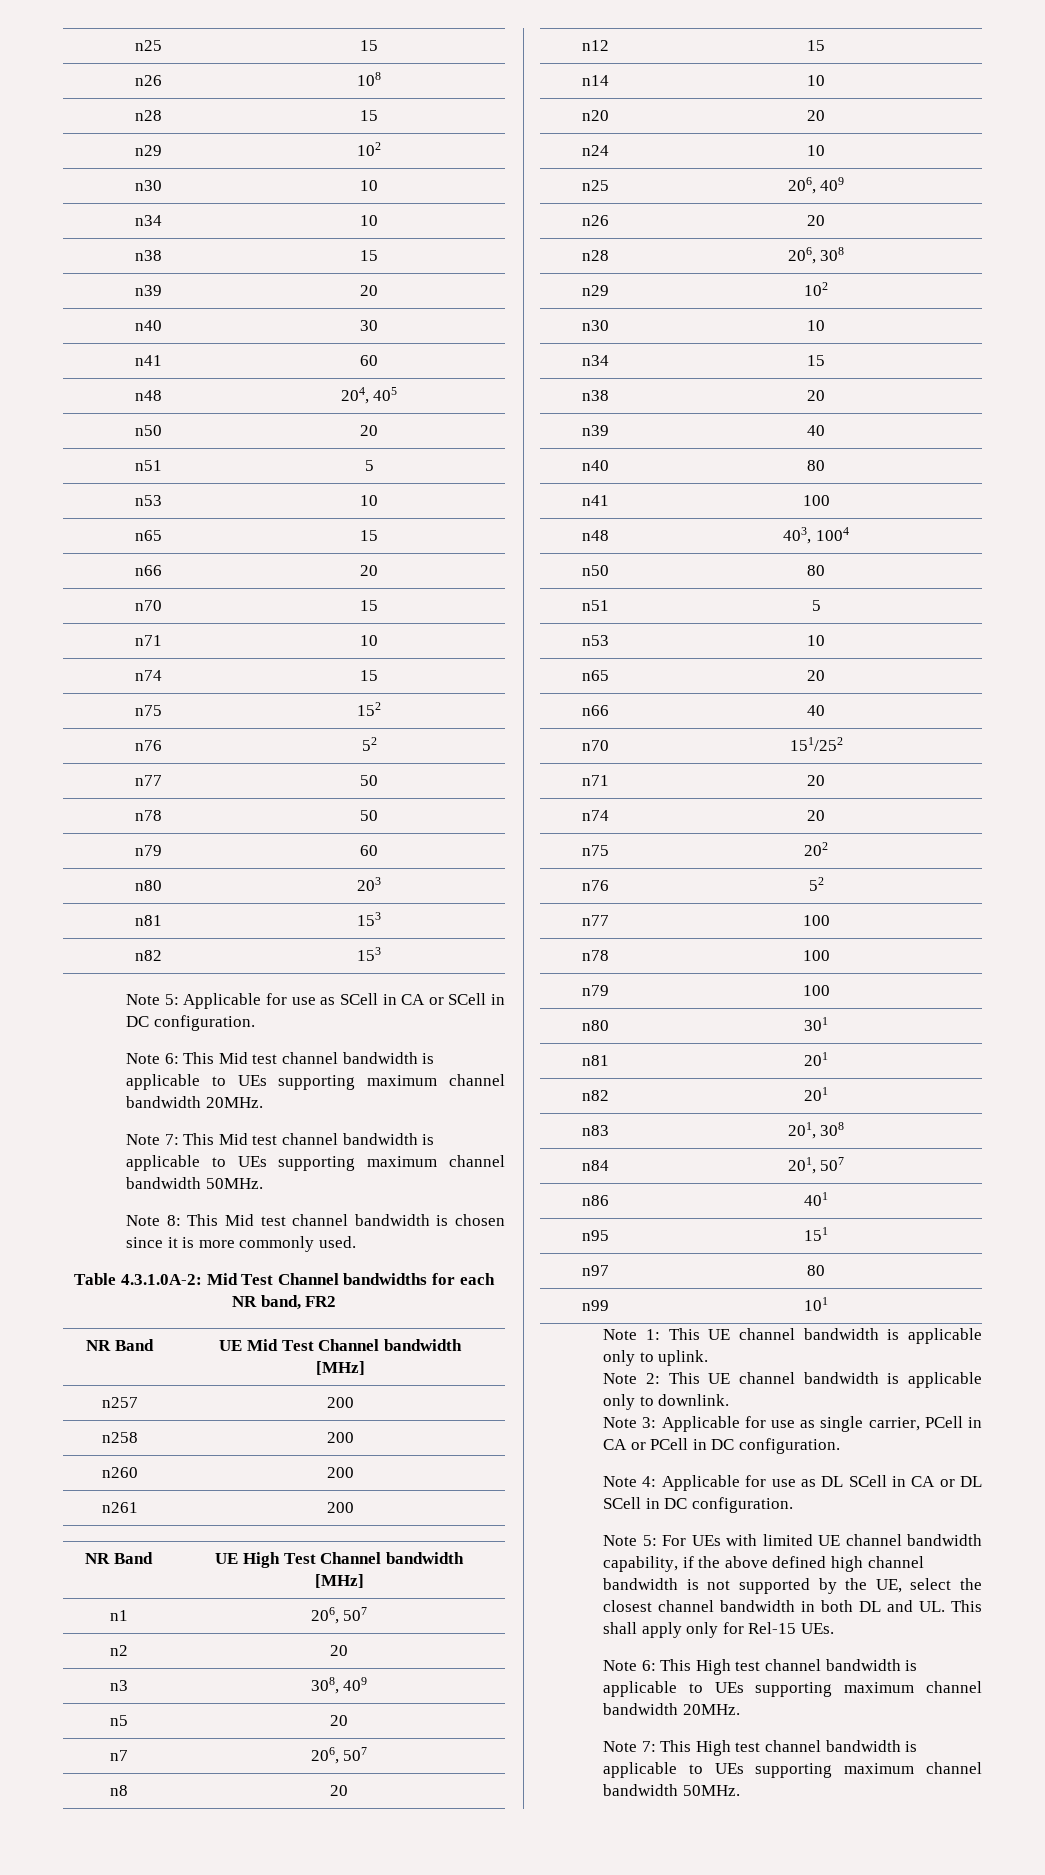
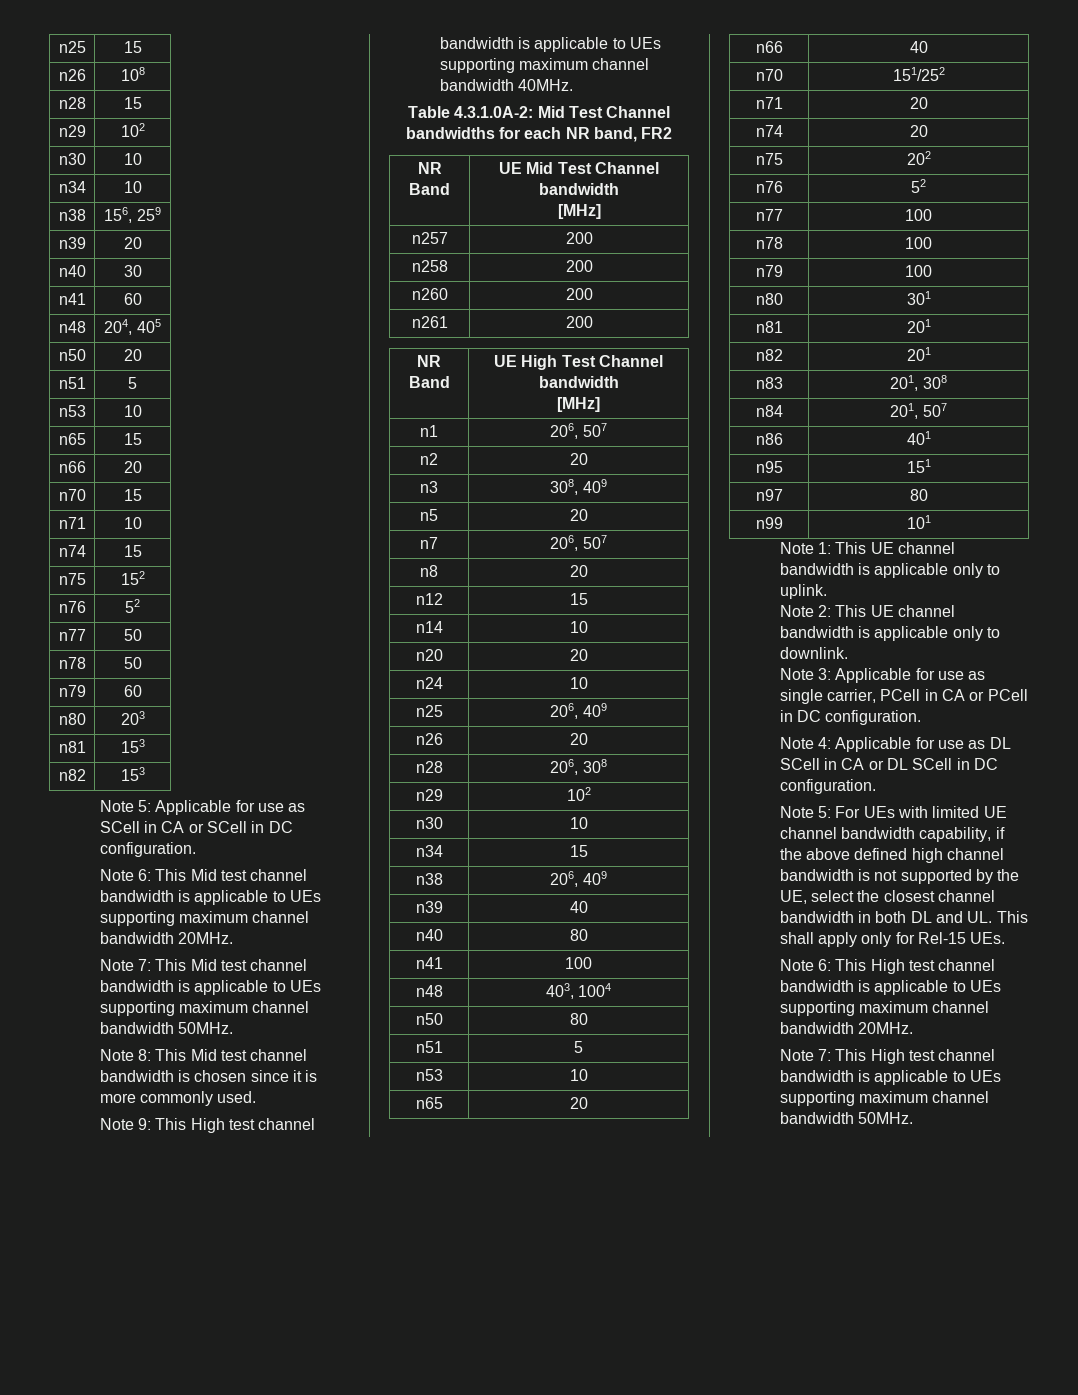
[360,250,378,261] 15 -> [104,207,161,223] 156, 259
(357, 1242) none -> [99,1118,316,1133] [439,37,662,52] [439,58,650,73] [439,79,574,91] // Note 9: This High test channel bandwidth is applicable to UEs supporting maximum channel bandwidth 40MHz.
[807,390,825,401] 20 -> [550,871,607,887] 206, 409

